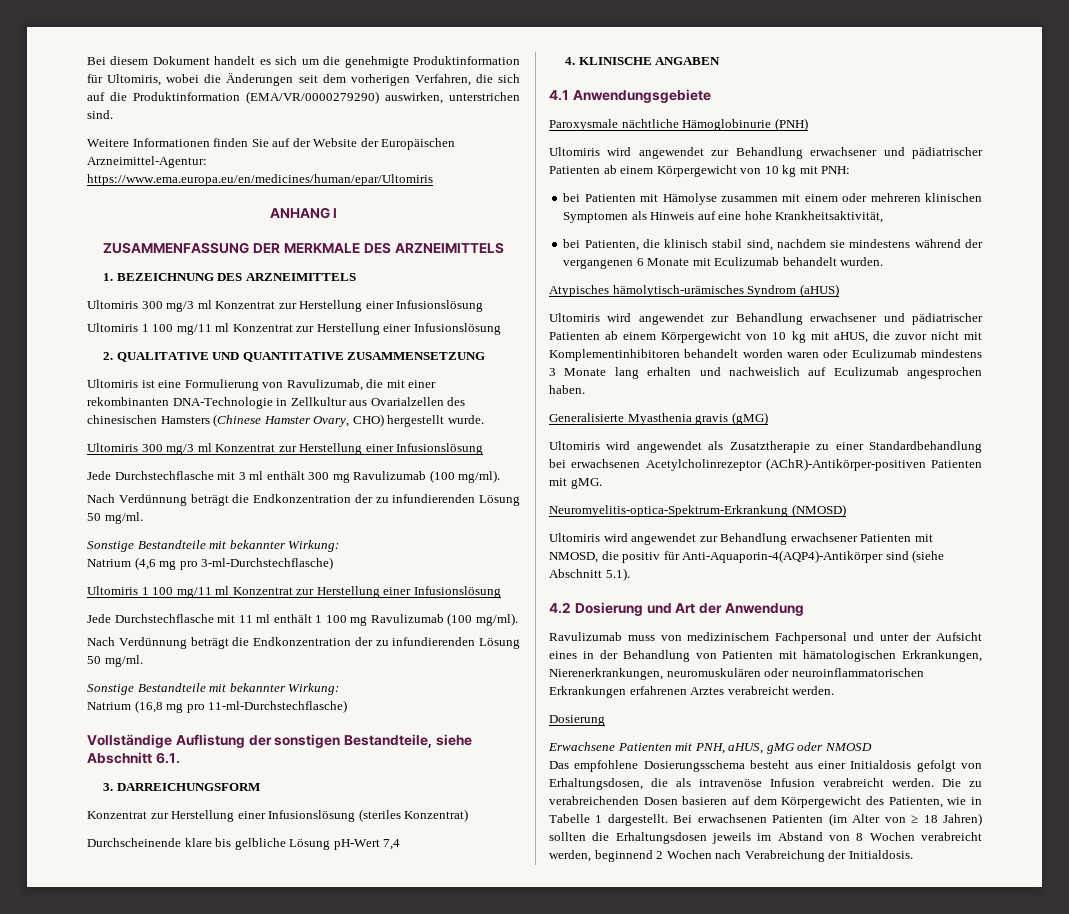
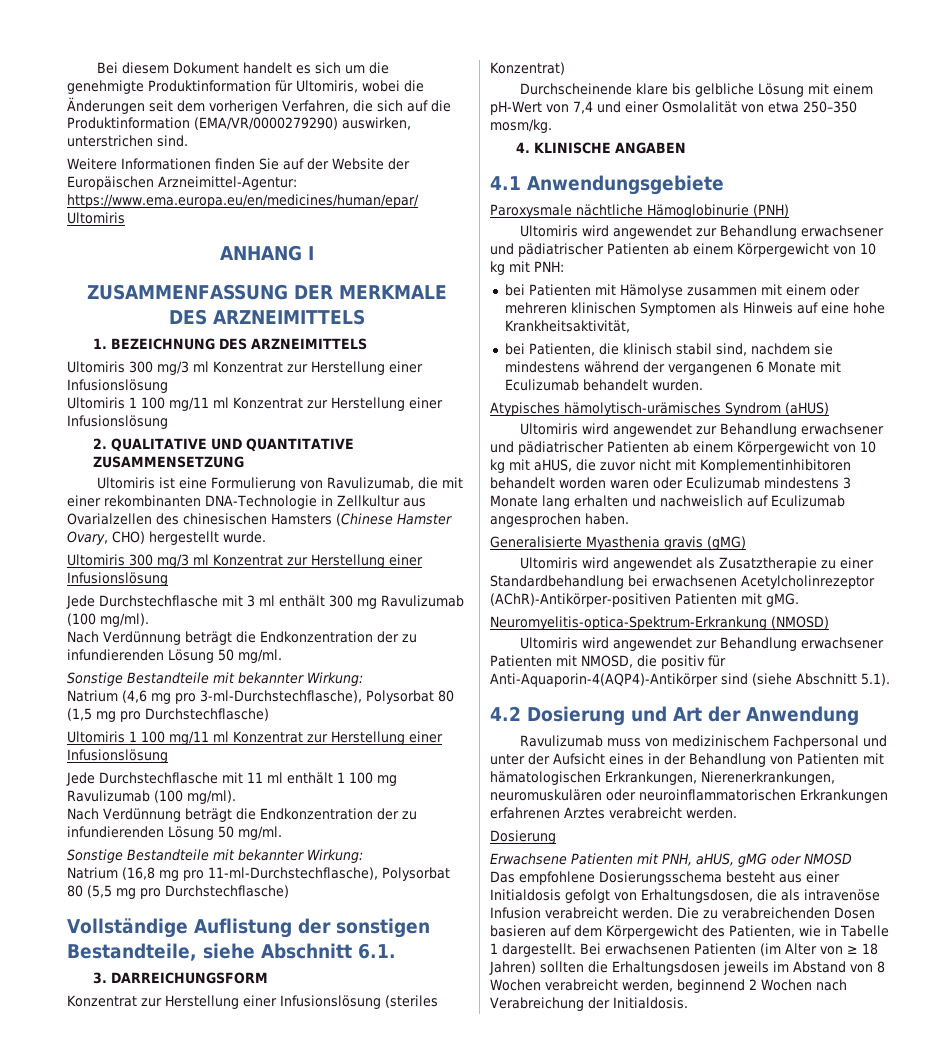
[201,557,334,570] 3-ml-Durchstechflasche) -> [200,690,454,704] [67,708,269,722] 3-ml-Durchstechflasche), Polysorbat 80 (1,5 mg pro Durchstechflasche)
[208,700,348,713] 11-ml-Durchstechflasche) -> [208,867,450,881] [67,885,289,899] 11-ml-Durchstechflasche), Polysorbat 80 (5,5 mg pro Durchstechflasche)
[333,839,401,850] pH-Wert 7,4 -> [808,83,874,95] [490,101,857,115] [490,119,552,133] mit einem pH-Wert von 7,4 und einer Osmolalität von etwa 250–350 mosm/kg.

